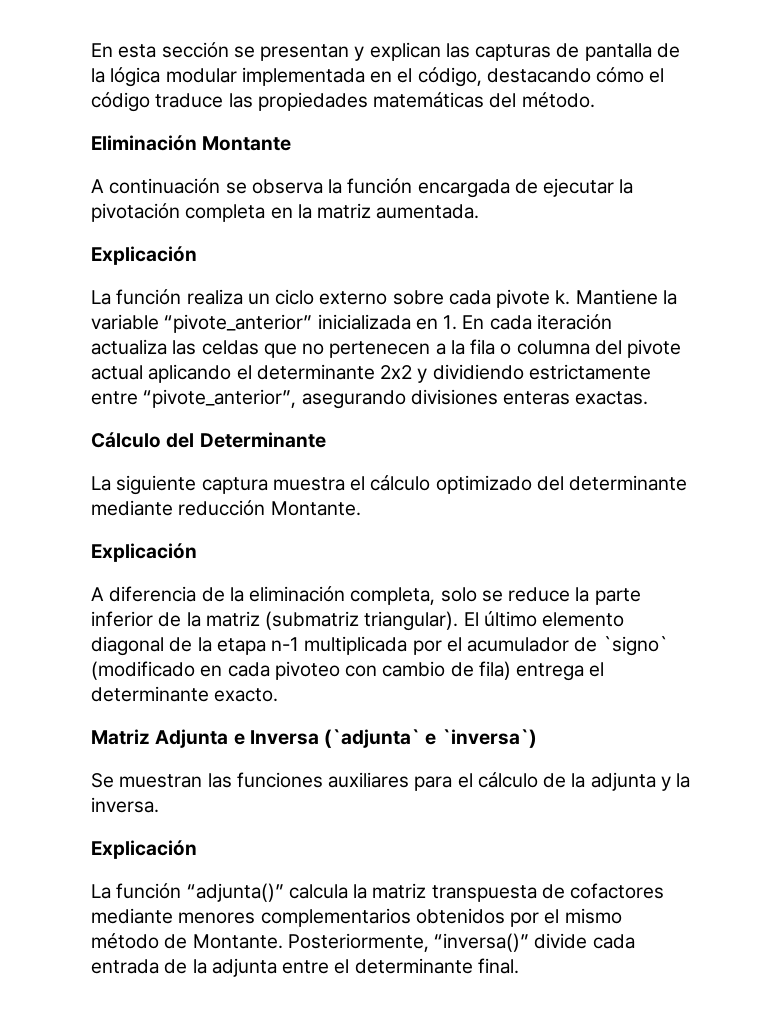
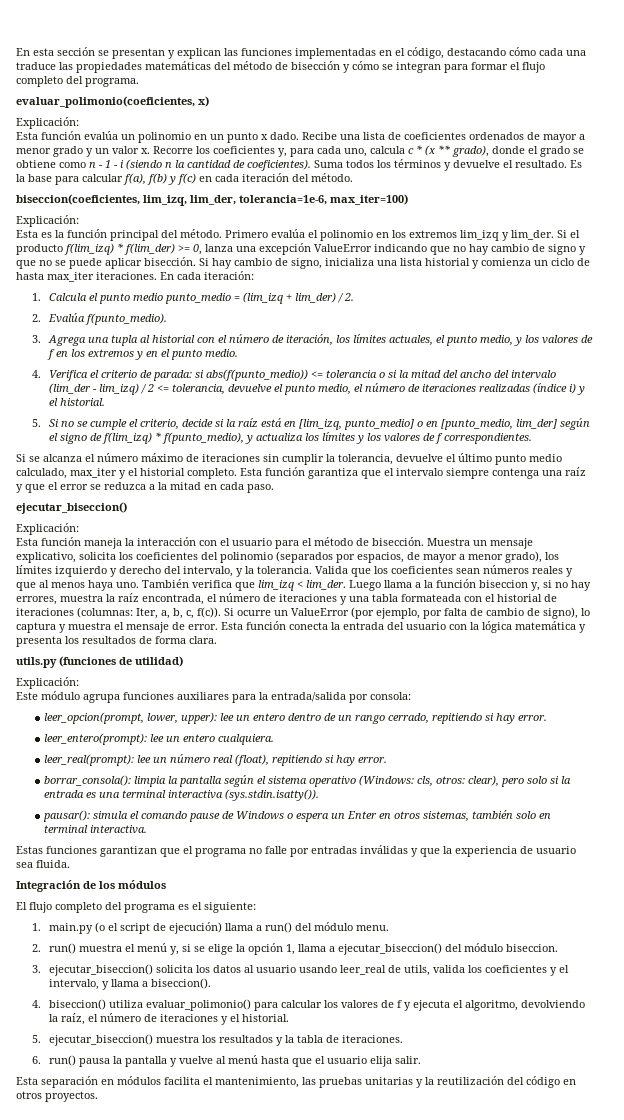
[475,43,680,61] [91,67,365,87] capturas de pantalla de la lógica modular implementada -> [241,48,376,59] funciones implementadas
[649,68,665,83] [91,92,150,112] el código -> [539,48,586,56] cada una
[521,92,595,108] [91,135,292,151] [91,178,634,198] [91,203,480,222] [91,246,197,265] [91,289,677,308] [91,314,612,333] [91,339,682,358] [91,364,651,383] [91,389,649,409] [91,432,326,448] [91,475,688,495] [91,500,361,516] [91,543,197,562] [91,586,641,605] [91,611,625,631] [91,636,668,656] [91,661,605,681] [91,686,279,702] [91,729,537,748] [91,772,691,791] [91,797,159,813] [91,840,197,859] [91,883,665,902] [91,908,622,927] [91,933,635,952] [91,958,519,977] método. // Eliminación Montante // A continuación se observa la función encargada de ejecutar la pivotación completa en la matriz aumentada. // Explicación // La función realiza un ciclo externo sobre cada pivote k. Mantiene la variable “pivote_anterior” inicializada en 1. En cada iteración actualiza las celdas que no pertenecen a la fila o columna del pivote actual aplicando el determinante 2x2 y dividiendo estrictamente entre “pivote_anterior”, asegurando divisiones enteras exactas. // Cálculo del Determinante // La siguiente captura muestra el cálculo optimizado del determinante mediante reducción Montante. // Explicación // A diferencia de la eliminación completa, solo se reduce la parte inferior de la matriz (submatriz triangular). El último elemento diagonal de la etapa n-1 multiplicada por el acumulador de `signo` (modificado en cada pivoteo con cambio de fila) entrega el determinante exacto. // Matriz Adjunta e Inversa (`adjunta` e `inversa`) // Se muestran las funciones auxiliares para el cálculo de la adjunta y la inversa. // Explicación // La función “adjunta()” calcula la matriz transpuesta de cofactores mediante menores complementarios obtenidos por el mismo método de Montante. Posteriormente, “inversa()” divide cada entrada de la adjunta entre el determinante final. -> [233,61,545,73] [16,76,139,87] [16,96,209,108] [16,117,79,129] [16,131,585,143] [16,145,584,157] [16,159,582,171] [16,173,353,185] [16,194,408,206] [16,215,79,227] [16,229,580,241] [16,243,586,255] [16,257,590,269] [16,271,254,282] [32,292,354,304] [32,313,167,325] [32,334,593,346] [46,349,238,360] [32,369,556,381] [48,383,585,395] [48,398,105,406] [32,418,590,430] [48,432,532,444] [16,453,562,465] [16,467,586,479] [16,482,274,493] [16,502,127,514] [16,523,79,535] [16,537,533,549] [16,551,559,563] [16,565,573,577] [16,579,591,591] [16,593,557,605] [16,607,590,619] [16,621,586,633] [16,636,217,647] [16,656,183,668] [16,677,79,689] [16,691,411,703] [44,712,548,724] [44,733,275,745] [44,754,388,766] [44,775,572,787] [44,789,320,801] [43,810,552,822] [44,825,148,834] [16,845,576,857] [16,860,70,868] [16,880,166,892] [16,902,256,913] [32,922,389,934] [32,943,558,955] [32,964,569,976] [48,978,211,990] [32,999,585,1011] [48,1013,289,1025] [32,1034,403,1046] [32,1055,421,1067] [16,1076,576,1088] [16,1091,98,1102] método de bisección y cómo se integran para formar el flujo completo del programa. // evaluar_polimonio(coeficientes, x) // Explicación: // Esta función evalúa un polinomio en un punto x dado. Recibe una lista de coeficientes ordenados de mayor a menor grado y un valor x. Recorre los coeficientes y, para cada uno, calcula c * (x ** grado), donde el grado se obtiene como n - 1 - i (siendo n la cantidad de coeficientes). Suma todos los términos y devuelve el resultado. Es la base para calcular f(a), f(b) y f(c) en cada iteración del método. // biseccion(coeficientes, lim_izq, lim_der, tolerancia=1e-6, max_iter=100) // Explicación: // Esta es la función principal del método. Primero evalúa el polinomio en los extremos lim_izq y lim_der. Si el producto f(lim_izq) * f(lim_der) >= 0, lanza una excepción ValueError indicando que no hay cambio de signo y que no se puede aplicar bisección. Si hay cambio de signo, inicializa una lista historial y comienza un ciclo de hasta max_iter iteraciones. En cada iteración: // 1. Calcula el punto medio punto_medio = (lim_izq + lim_der) / 2. // 2. Evalúa f(punto_medio). // 3. Agrega una tupla al historial con el número de iteración, los límites actuales, el punto medio, y los valores de f en los extremos y en el punto medio. // 4. Verifica el criterio de parada: si abs(f(punto_medio)) <= tolerancia o si la mitad del ancho del intervalo (lim_der - lim_izq) / 2 <= tolerancia, devuelve el punto medio, el número de iteraciones realizadas (índice i) y el historial. // 5. Si no se cumple el criterio, decide si la raíz está en [lim_izq, punto_medio] o en [punto_medio, lim_der] según el signo de f(lim_izq) * f(punto_medio), y actualiza los límites y los valores de f correspondientes. // Si se alcanza el número máximo de iteraciones sin cumplir la tolerancia, devuelve el último punto medio calculado, max_iter y el historial completo. Esta función garantiza que el intervalo siempre contenga una raíz y que el error se reduzca a la mitad en cada paso. // ejecutar_biseccion() // Explicación: // Esta función maneja la interacción con el usuario para el método de bisección. Muestra un mensaje explicativo, solicita los coeficientes del polinomio (separados por espacios, de mayor a menor grado), los límites izquierdo y derecho del intervalo, y la tolerancia. Valida que los coeficientes sean números reales y que al menos haya uno. También verifica que lim_izq < lim_der. Luego llama a la función biseccion y, si no hay errores, muestra la raíz encontrada, el número de iteraciones y una tabla formateada con el historial de iteraciones (columnas: Iter, a, b, c, f(c)). Si ocurre un ValueError (por ejemplo, por falta de cambio de signo), lo captura y muestra el mensaje de error. Esta función conecta la entrada del usuario con la lógica matemática y presenta los resultados de forma clara. // utils.py (funciones de utilidad) // Explicación: // Este módulo agrupa funciones auxiliares para la entrada/salida por consola: // leer_opcion(prompt, lower, upper): lee un entero dentro de un rango cerrado, repitiendo si hay error. // leer_entero(prompt): lee un entero cualquiera. // leer_real(prompt): lee un número real (float), repitiendo si hay error. // borrar_consola(): limpia la pantalla según el sistema operativo (Windows: cls, otros: clear), pero solo si la entrada es una terminal interactiva (sys.stdin.isatty()). // pausar(): simula el comando pause de Windows o espera un Enter en otros sistemas, también solo en terminal interactiva. // Estas funciones garantizan que el programa no falle por entradas inválidas y que la experiencia de usuario sea fluida. // Integración de los módulos // El flujo completo del programa es el siguiente: // 1. main.py (o el script de ejecución) llama a run() del módulo menu. // 2. run() muestra el menú y, si se elige la opción 1, llama a ejecutar_biseccion() del módulo biseccion. // 3. ejecutar_biseccion() solicita los datos al usuario usando leer_real de utils, valida los coeficientes y el intervalo, y llama a biseccion(). // 4. biseccion() utiliza evaluar_polimonio() para calcular los valores de f y ejecuta el algoritmo, devolviendo la raíz, el número de iteraciones y el historial. // 5. ejecutar_biseccion() muestra los resultados y la tabla de iteraciones. // 6. run() pausa la pantalla y vuelve al menú hasta que el usuario elija salir. // Esta separación en módulos facilita el mantenimiento, las pruebas unitarias y la reutilización del código en otros proyectos.

